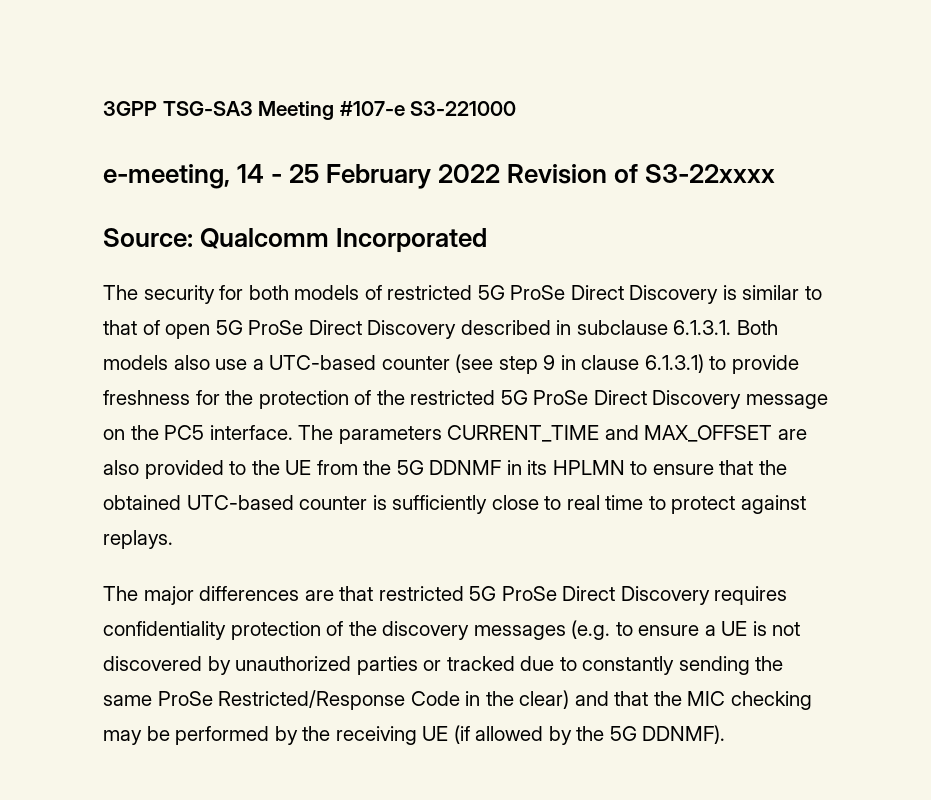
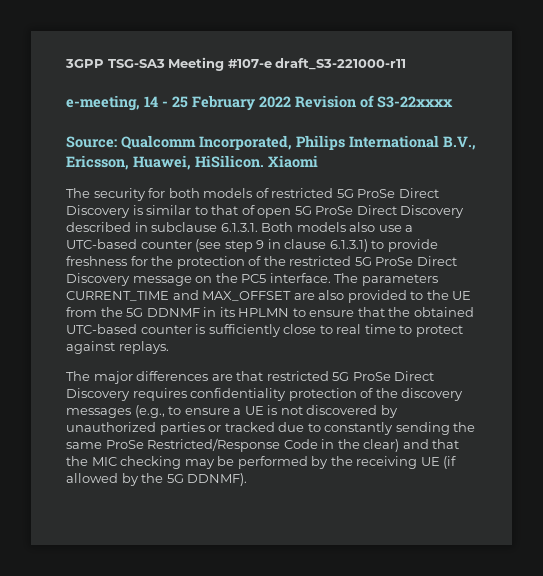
[410,101,517,116] S3-221000 -> [275,58,407,70] draft_S3-221000-r11
[336,228,488,253] Incorporated -> [199,135,476,150] [66,155,318,170] Incorporated, Philips International B.V., Ericsson, Huawei, HiSilicon. Xiaomi
[571,620,611,640] (e.g. -> [134,405,165,418] (e.g.,

